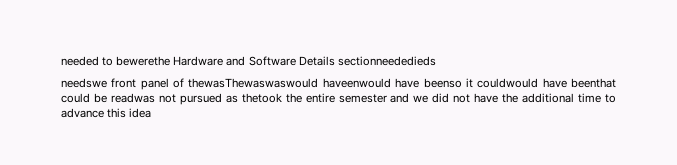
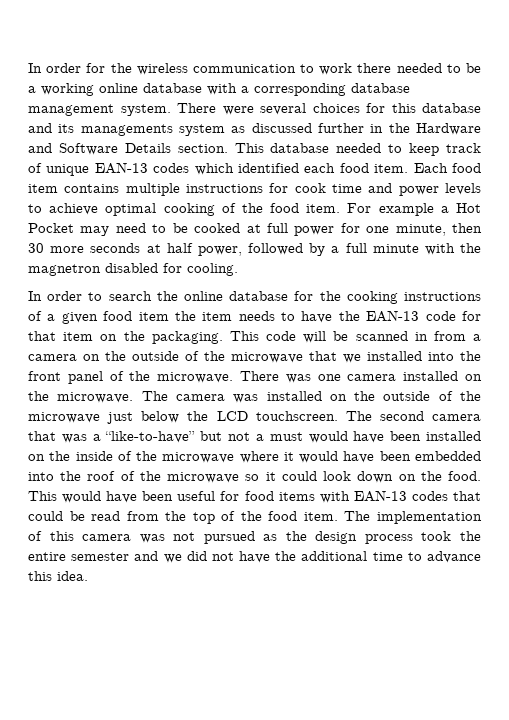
[61,56,436,66] [61,78,617,90] [61,93,282,105] needed to bewerethe Hardware and Software Details sectionneededieds // needswe front panel of thewasThewaswaswould haveenwould have beenso it couldwould have beenthat could be readwas not pursued as thetook -> [28,63,482,75] [28,83,410,96] [28,103,481,116] [28,123,481,136] [28,143,482,156] [28,162,481,176] [28,183,481,196] [28,203,482,216] [28,223,483,236] [28,243,482,256] [28,263,238,276] [28,291,481,304] [28,310,481,324] [28,331,482,344] [28,351,481,363] [28,371,483,384] [28,391,482,403] [28,411,481,424] [28,431,481,443] [28,451,481,463] [28,471,481,483] [28,490,481,503] [28,511,482,524] [28,531,452,544] In order for the wireless communication to work there needed to be a working online database with a corresponding database management system. There were several choices for this database and its managements system as discussed further in the Hardware and Software Details section. This database needed to keep track of unique EAN-13 codes which identified each food item. Each food item contains multiple instructions for cook time and power levels to achieve optimal cooking of the food item. For example a Hot Pocket may need to be cooked at full power for one minute, then 30 more seconds at half power, followed by a full minute with the magnetron disabled for cooling. // In order to search the online database for the cooking instructions of a given food item the item needs to have the EAN-13 code for that item on the packaging. This code will be scanned in from a camera on the outside of the microwave that we installed into the front panel of the microwave. There was one camera installed on the microwave. The camera was installed on the outside of the microwave just below the LCD touchscreen. The second camera that was a “like-to-have” but not a must would have been installed on the inside of the microwave where it would have been embedded into the roof of the microwave so it could look down on the food. This would have been useful for food items with EAN-13 codes that could be read from the top of the food item. The implementation of this camera was not pursued as the design process took
[129,108,152,118] idea -> [57,571,88,581] idea.

